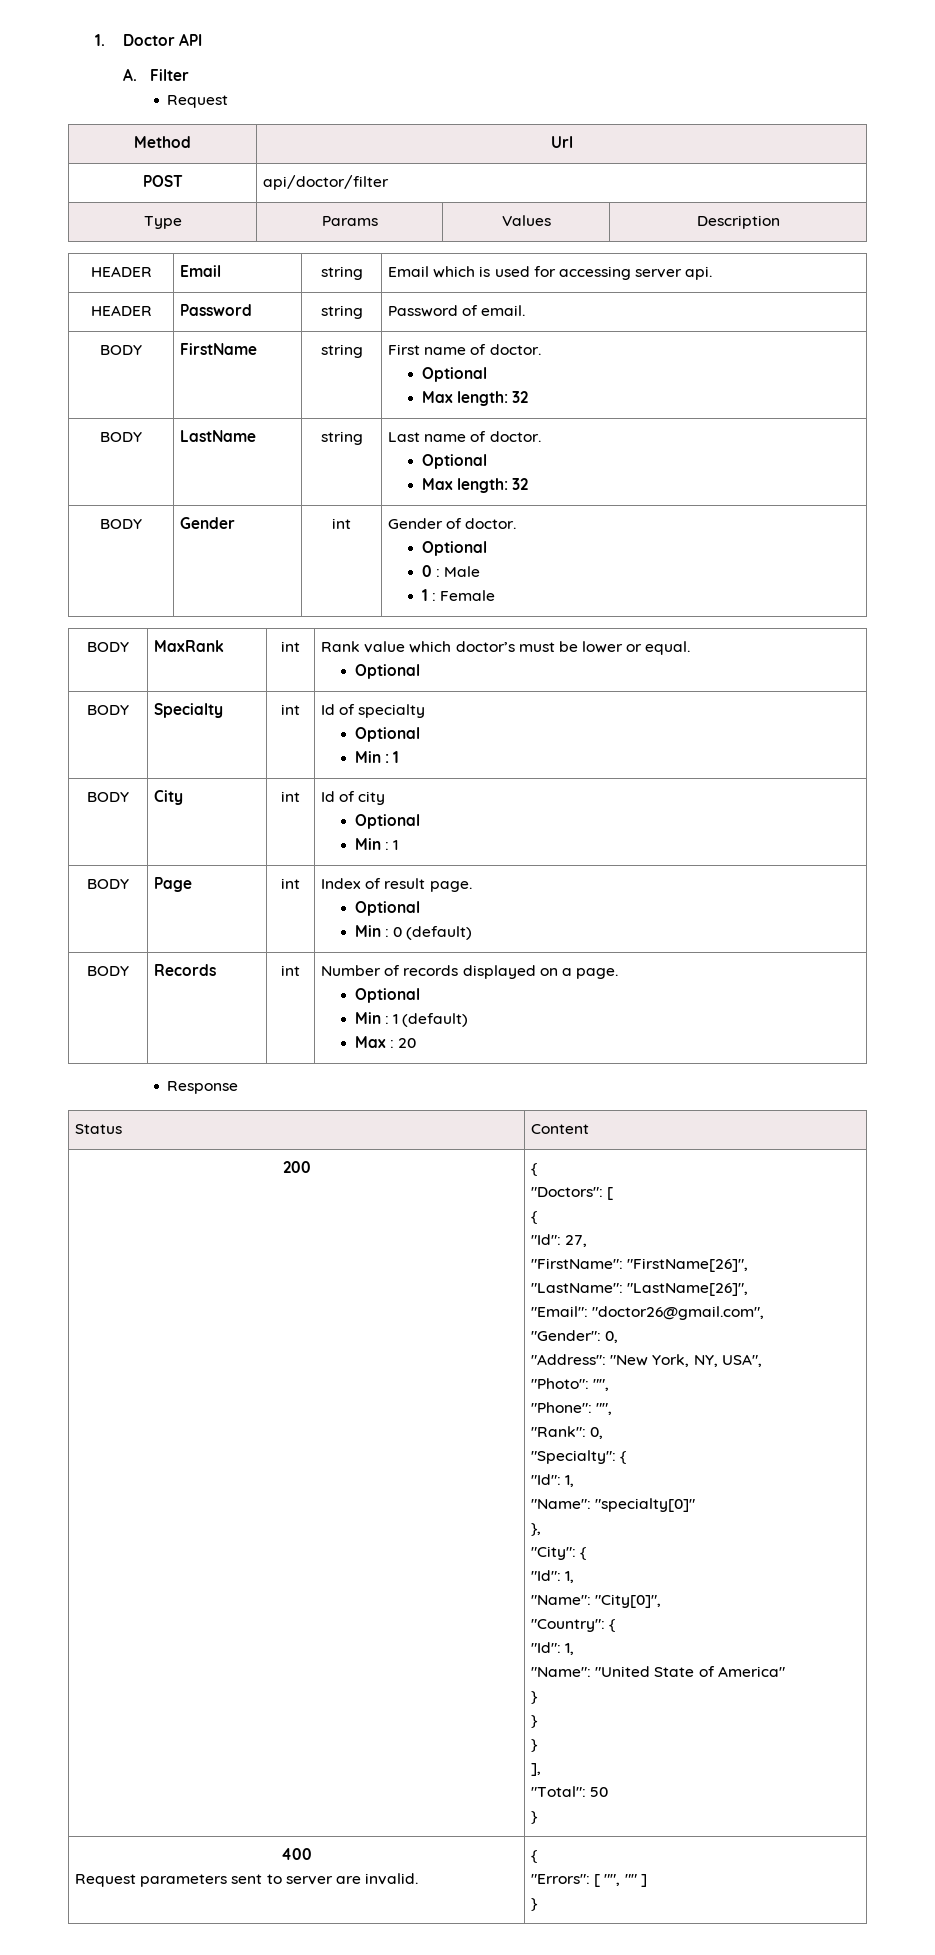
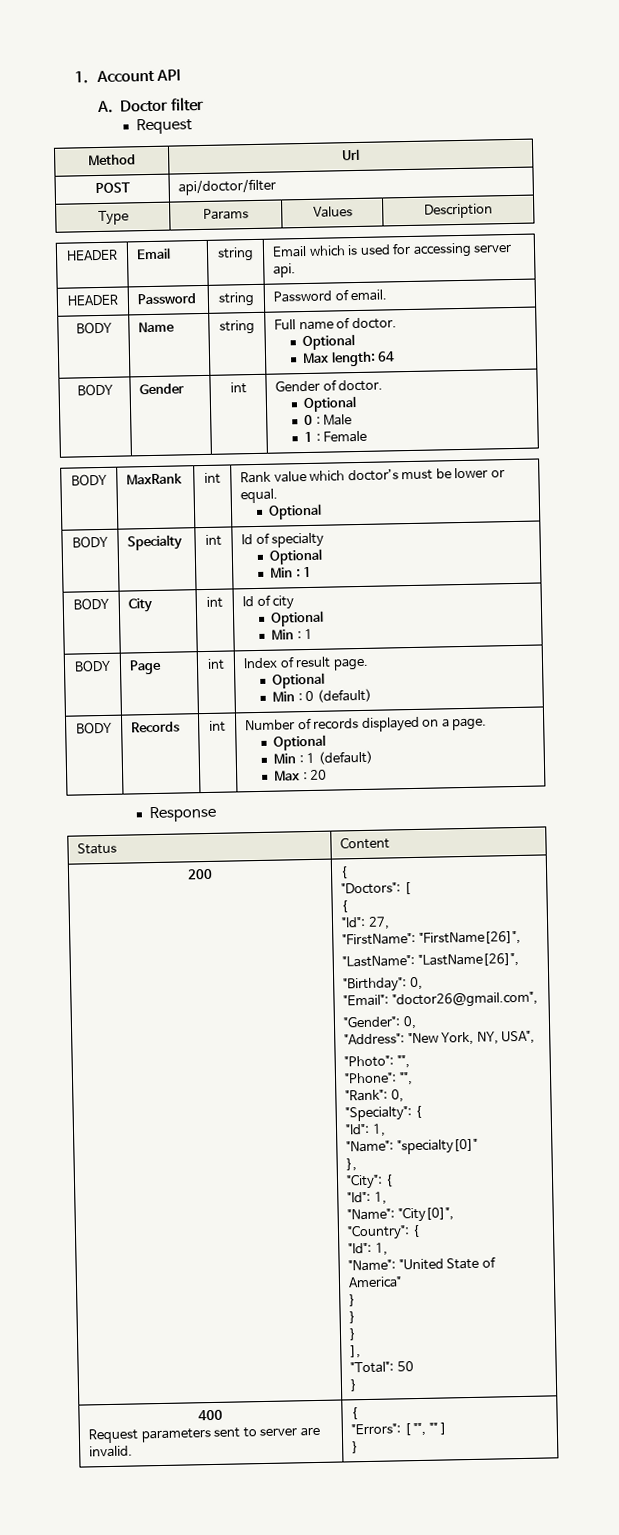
[122,34,175,46] Doctor -> [95,69,155,84] Account
[150,69,190,81] Filter -> [120,96,205,113] Doctor filter
[180,343,258,355] [320,344,363,358] [388,344,541,355] [421,367,487,382] [421,391,528,406] [100,432,142,442] [180,430,257,442] [320,431,363,445] [388,431,541,442] [421,454,487,469] [421,478,528,493] FirstName | string | First name of doctor. // Optional // Max length: 32 // BODY | LastName | string | Last name of doctor. // Optional // Max length: 32 -> [138,321,176,333] [219,319,255,335] [274,317,397,331] [302,334,356,351] [302,350,396,367] Name | string | Full name of doctor. // Optional // Max length: 64
(749, 1289) none -> [343,976,423,993] // "Birthday": 0,

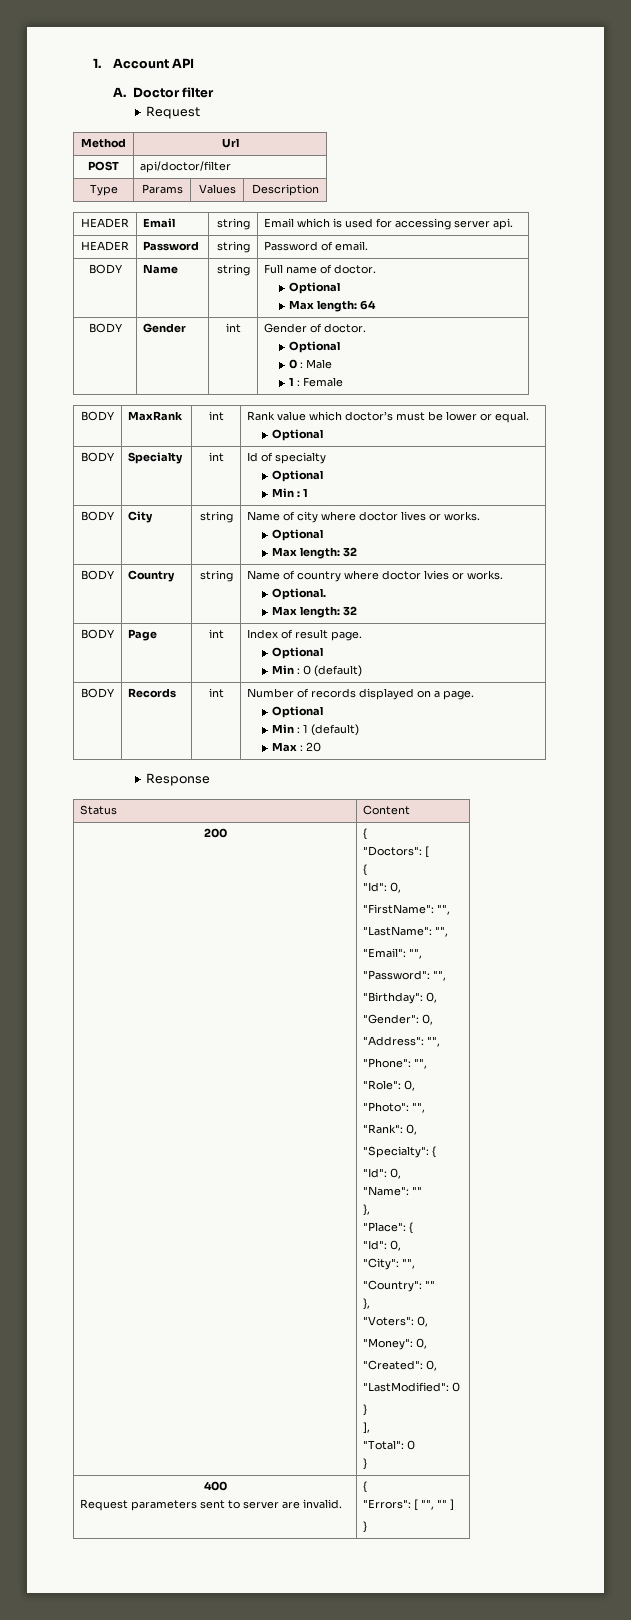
[206,596,223,608] [242,596,255,607] int | Id -> [199,511,233,523] [247,511,281,521] string | Name
[270,610,325,627] [271,628,314,640] // Optional // Min : 1 -> [321,511,481,521] [271,529,323,541] [271,547,357,559] [81,570,114,580] [128,570,176,582] [199,570,233,582] [247,570,504,582] [271,588,326,600] [271,606,357,618] where doctor lives or works. // Optional // Max length: 32 // BODY | Country | string | Name of country where doctor lvies or works. // Optional. // Max length: 32
[367,916,390,930] 27, -> [390,882,402,893] 0,
[418,930,521,946] "FirstName[26]", -> [437,904,451,915] "",
[417,952,519,968] "LastName[26]", -> [435,926,449,937] [363,948,423,959] [363,970,447,981] "", // "Email": "", // "Password": "",
[343,991,538,1009] // "Email": "doctor26@gmail.com", -> (438, 997) none
[407,1030,536,1046] [344,1055,395,1068] "New York, NY, USA", // "Photo": -> (425, 1041) none
(413, 1079) none -> [363,1080,416,1091] [363,1102,426,1113] // "Role": 0, // "Photo": "",
[371,1123,386,1137] [346,1138,478,1155] [346,1158,358,1172] [346,1173,393,1190] [347,1191,387,1205] [347,1206,454,1223] [347,1224,420,1241] [348,1242,388,1256] [348,1256,496,1272] [348,1276,403,1289] [349,1294,357,1307] [349,1311,357,1324] 1, // "Name": "specialty[0]" // }, // "City": { // "Id": 1, // "Name": "City[0]", // "Country": { // "Id": 1, // "Name": "United State of America" // } // } -> [390,1168,402,1179] [363,1186,423,1196] [363,1204,371,1216] [363,1222,414,1234] [363,1240,402,1251] [363,1258,416,1270] [363,1280,436,1292] [363,1298,371,1310] [363,1316,429,1327] [363,1338,428,1350] [363,1360,438,1371] [363,1382,461,1392] 0, // "Name": "" // }, // "Place": { // "Id": 0, // "City": "", // "Country": "" // }, // "Voters": 0, // "Money": 0, // "Created": 0, // "LastModified": 0
[396,1361,414,1372] 50 -> [407,1440,416,1450] 0

